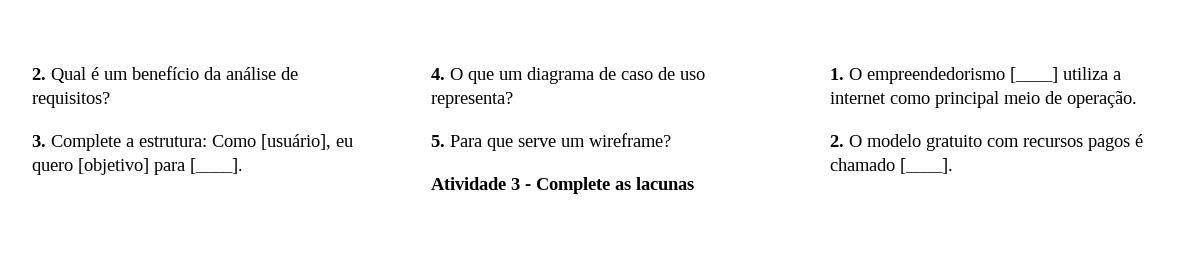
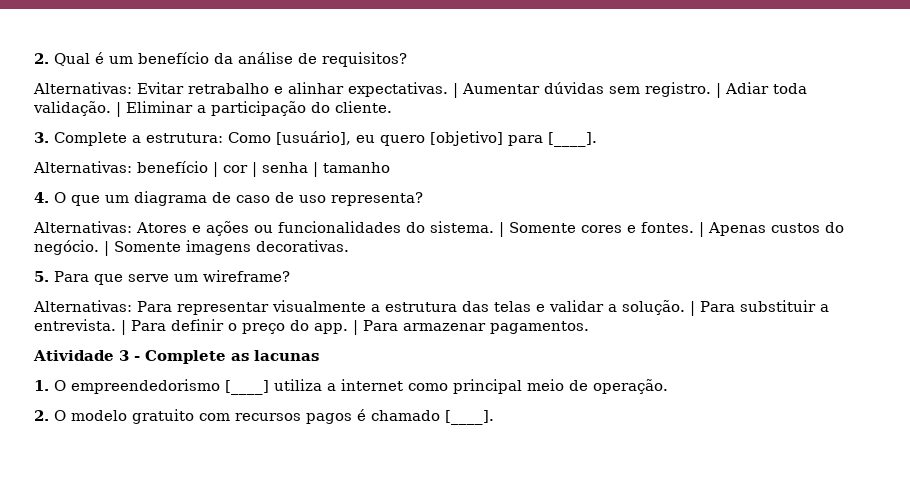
(110, 100) none -> [33,82,807,98] [33,101,392,117] // Alternativas: Evitar retrabalho e alinhar expectativas. | Aumentar dúvidas sem registro. | Adiar toda validação. | Eliminar a participação do cliente.
(243, 166) none -> [33,161,390,177] // Alternativas: benefício | cor | senha | tamanho
(513, 100) none -> [33,221,844,237] [34,240,349,256] // Alternativas: Atores e ações ou funcionalidades do sistema. | Somente cores e fontes. | Apenas custos do negócio. | Somente imagens decorativas.
(671, 140) none -> [33,300,829,316] [34,319,589,335] // Alternativas: Para representar visualmente a estrutura das telas e validar a solução. | Para substituir a entrevista. | Para definir o preço do app. | Para armazenar pagamentos.

